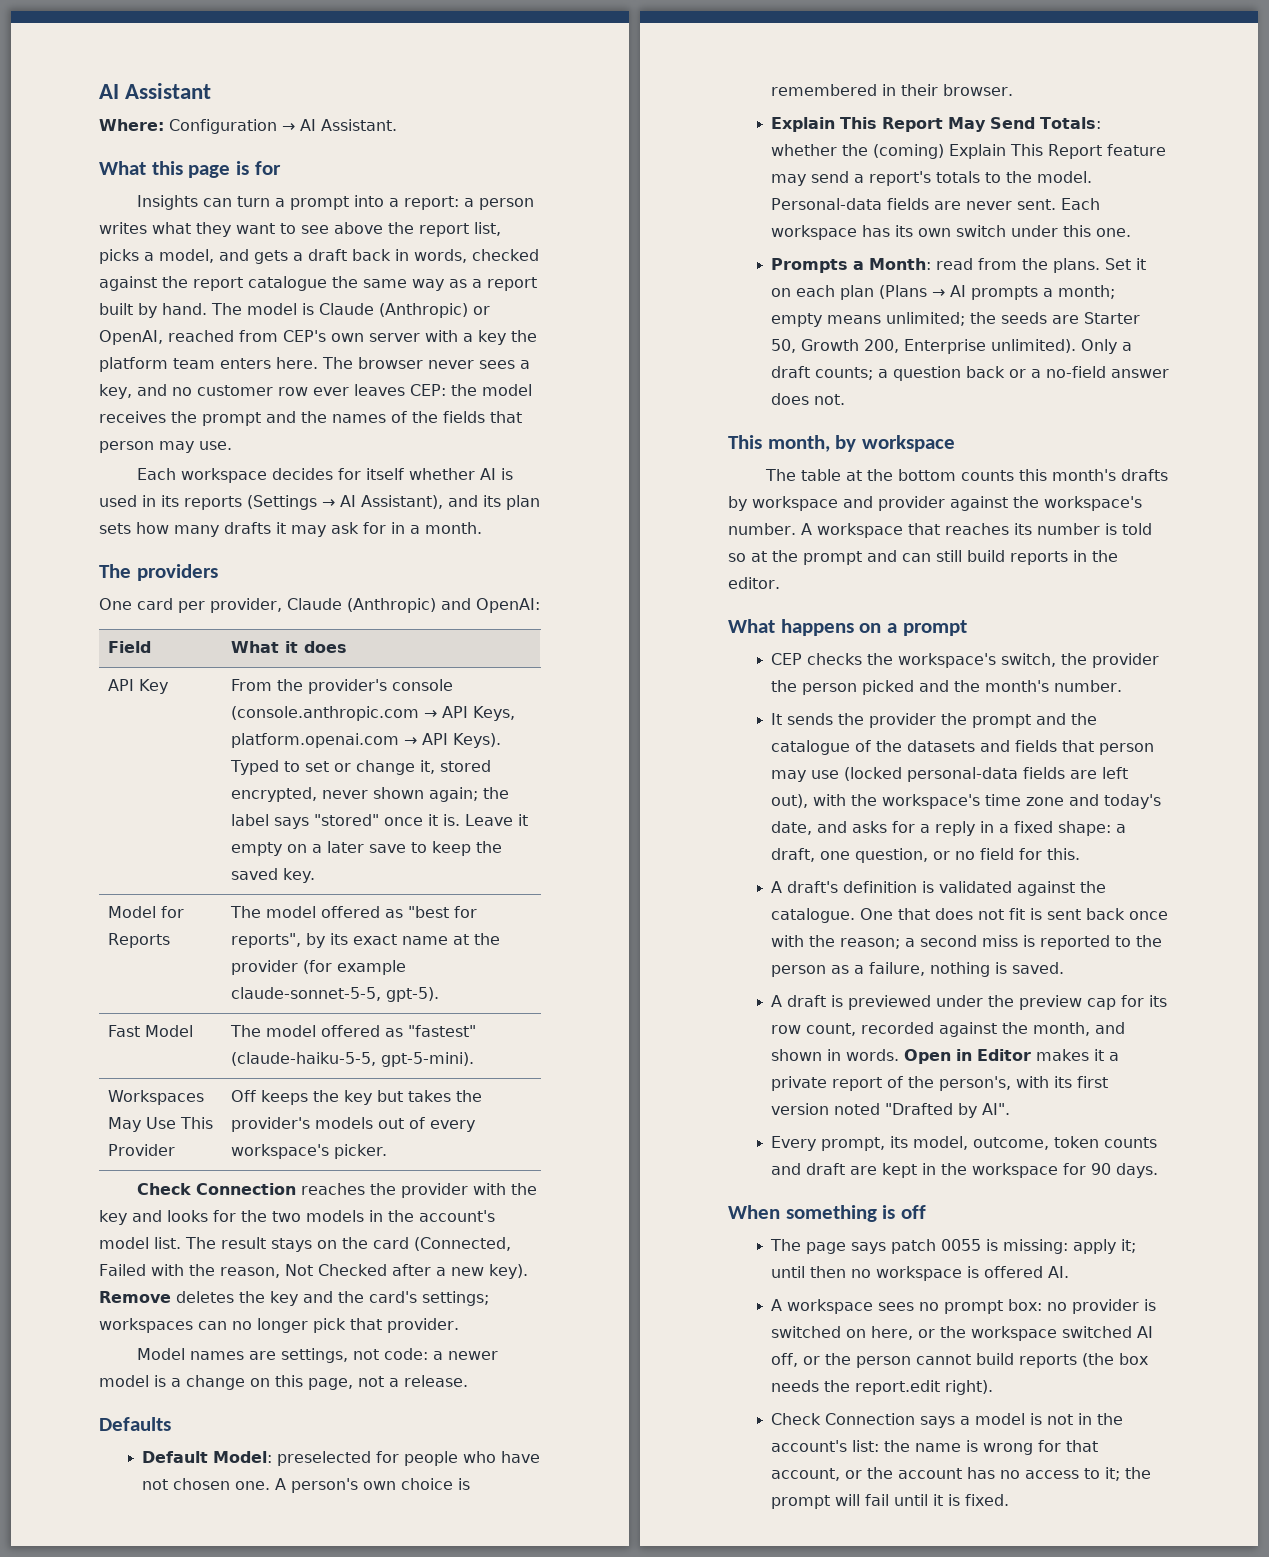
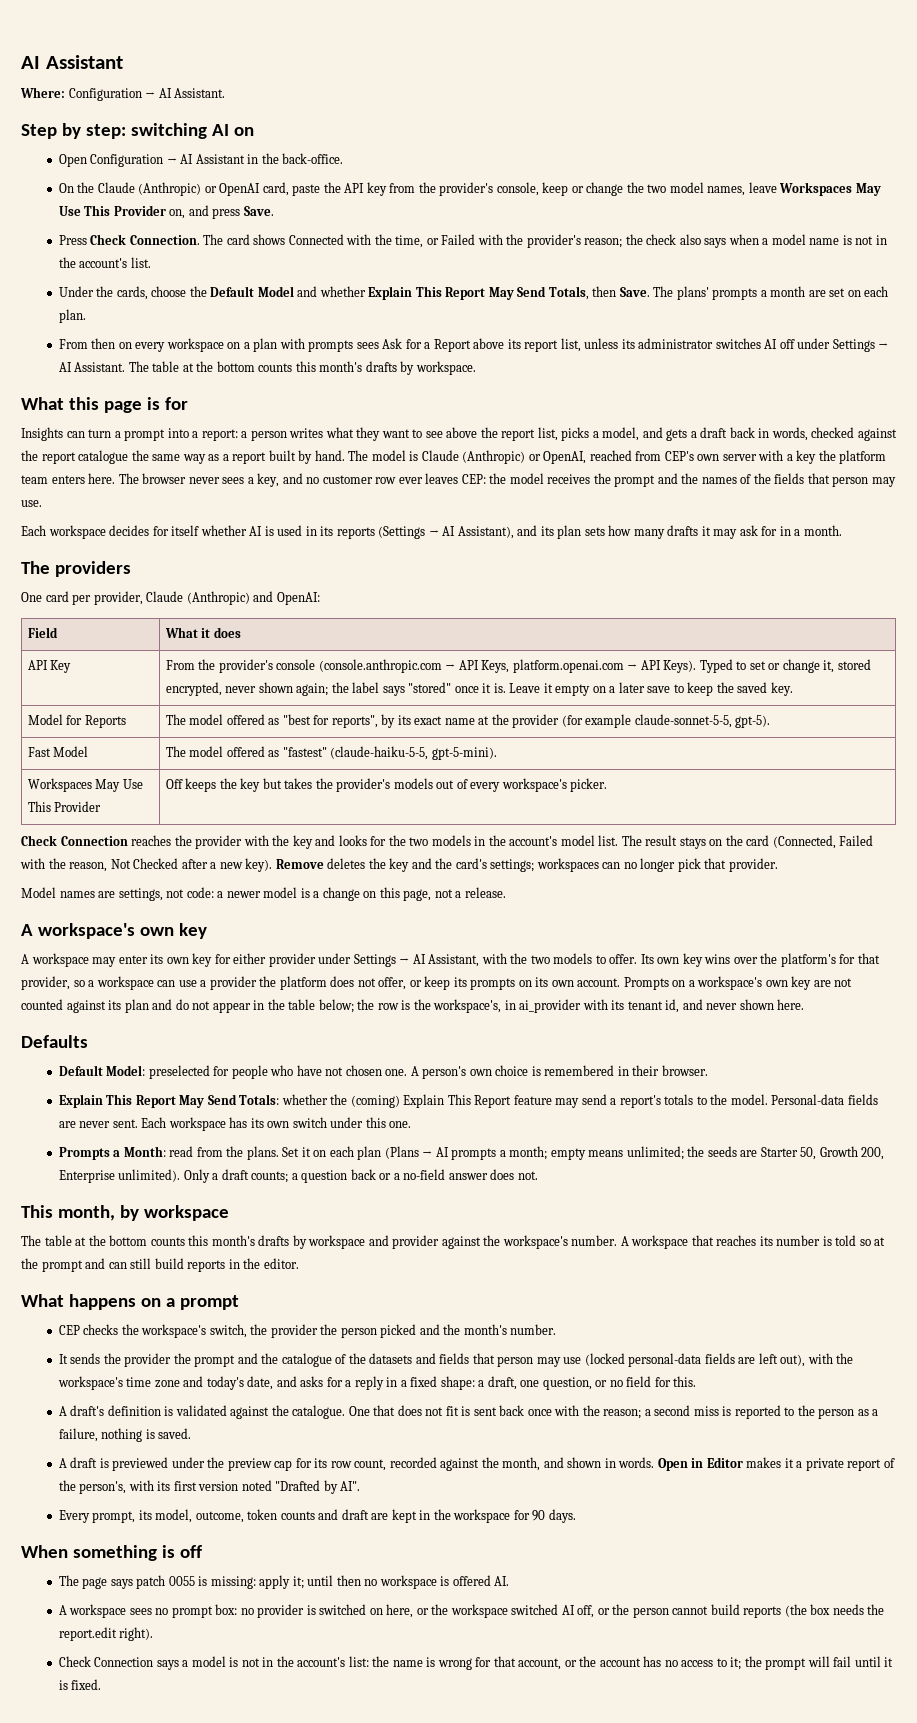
(397, 125) none -> [21,123,254,139] [58,153,344,167] [58,182,881,196] [58,205,274,219] [58,234,887,248] [58,257,151,268] [58,286,889,300] [58,309,86,323] [58,338,889,352] [58,361,476,375] // Step by step: switching AI on // Open Configuration → AI Assistant in the back-office. // On the Claude (Anthropic) or OpenAI card, paste the API key from the provider's console, keep or change the two model names, leave Workspaces May Use This Provider on, and press Save. // Press Check Connection. The card shows Connected with the time, or Failed with the provider's reason; the check also says when a model name is not in the account's list. // Under the cards, choose the Default Model and whether Explain This Report May Send Totals, then Save. The plans' prompts a month are set on each plan. // From then on every workspace on a plan with prompts sees Ask for a Report above its report list, unless its administrator switches AI off under Settings → AI Assistant. The table at the bottom counts this month's drafts by workspace.
(468, 1381) none -> [21,923,207,939] [21,953,880,967] [21,976,853,990] [21,999,805,1013] // A workspace's own key // A workspace may enter its own key for either provider under Settings → AI Assistant, with the two models to offer. Its own key wins over the platform's for that provider, so a workspace can use a provider the platform does not offer, or keep its prompts on its own account. Prompts on a workspace's own key are not counted against its plan and do not appear in the table below; the row is the workspace's, in ai_provider with its tenant id, and never shown here.

